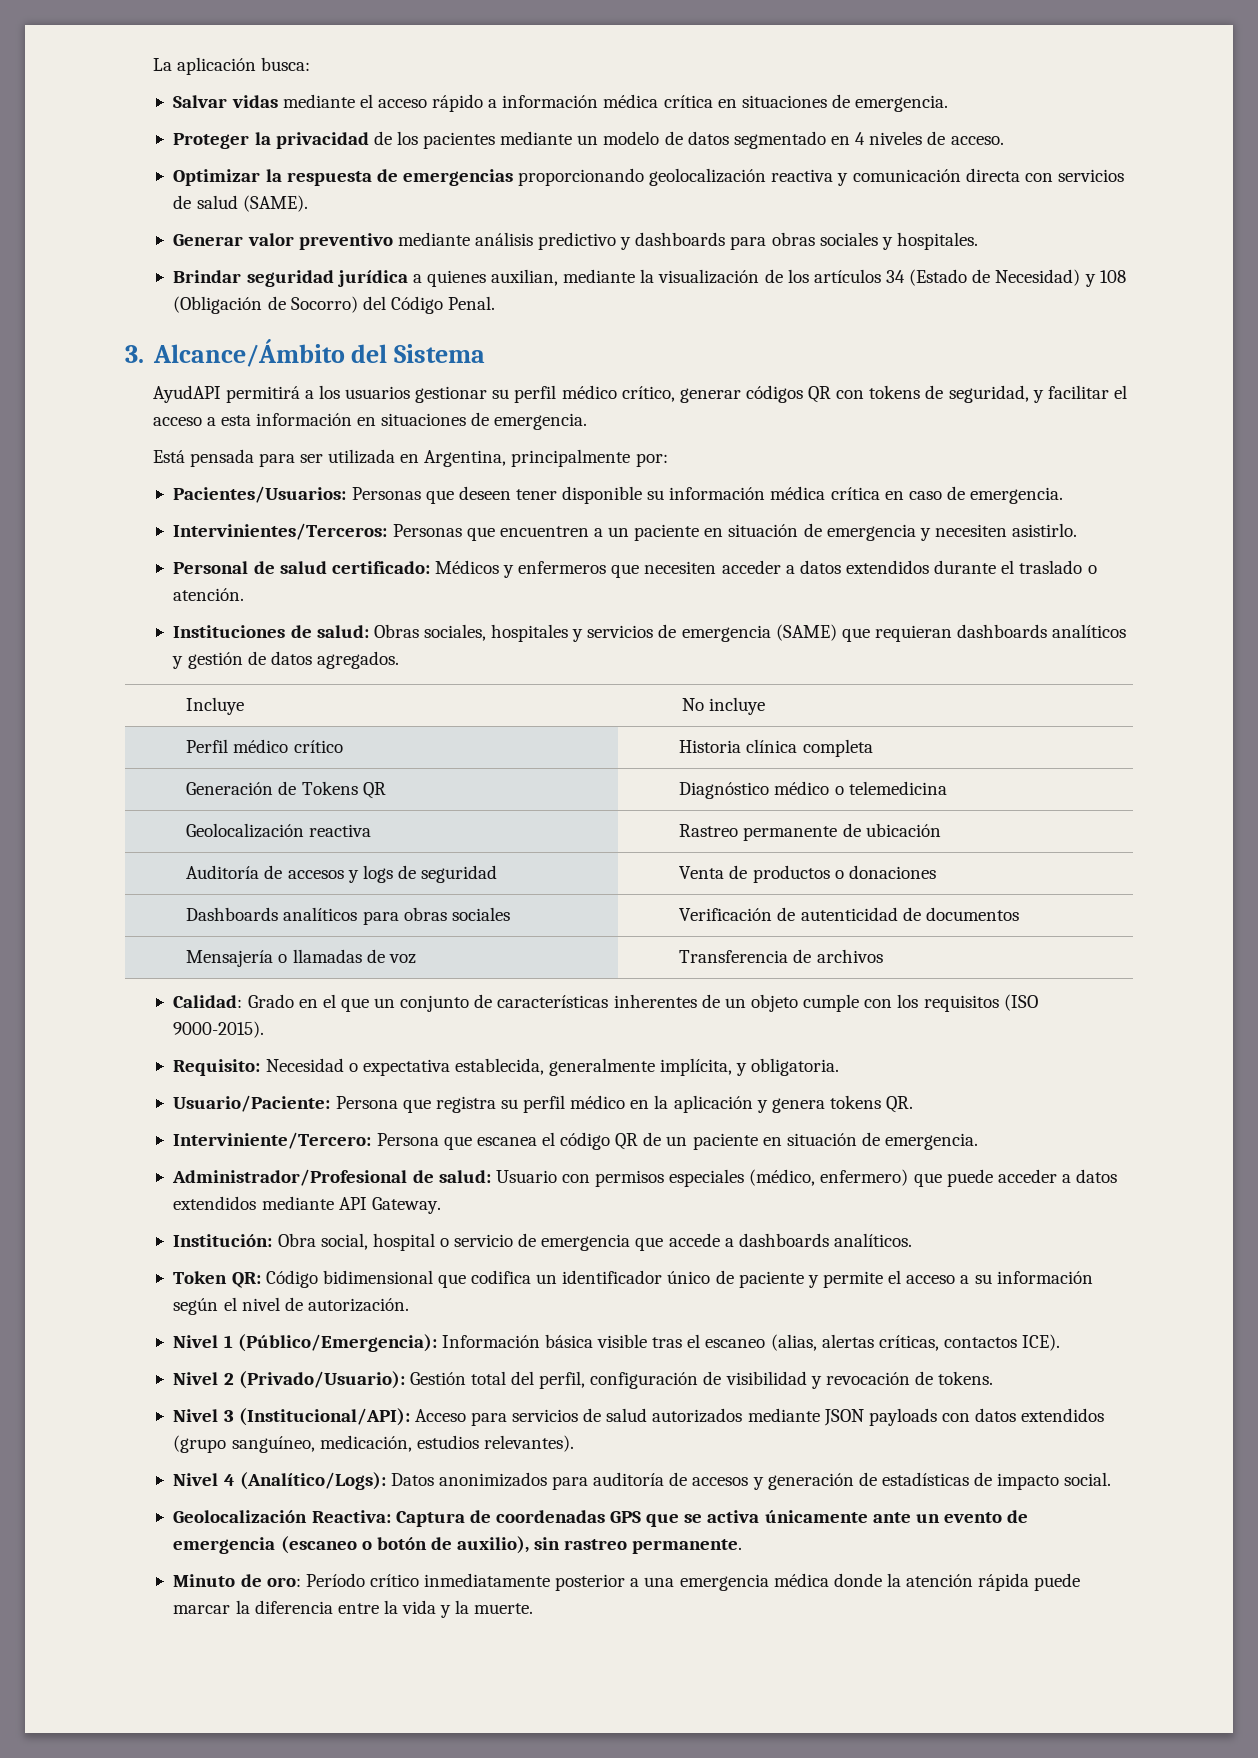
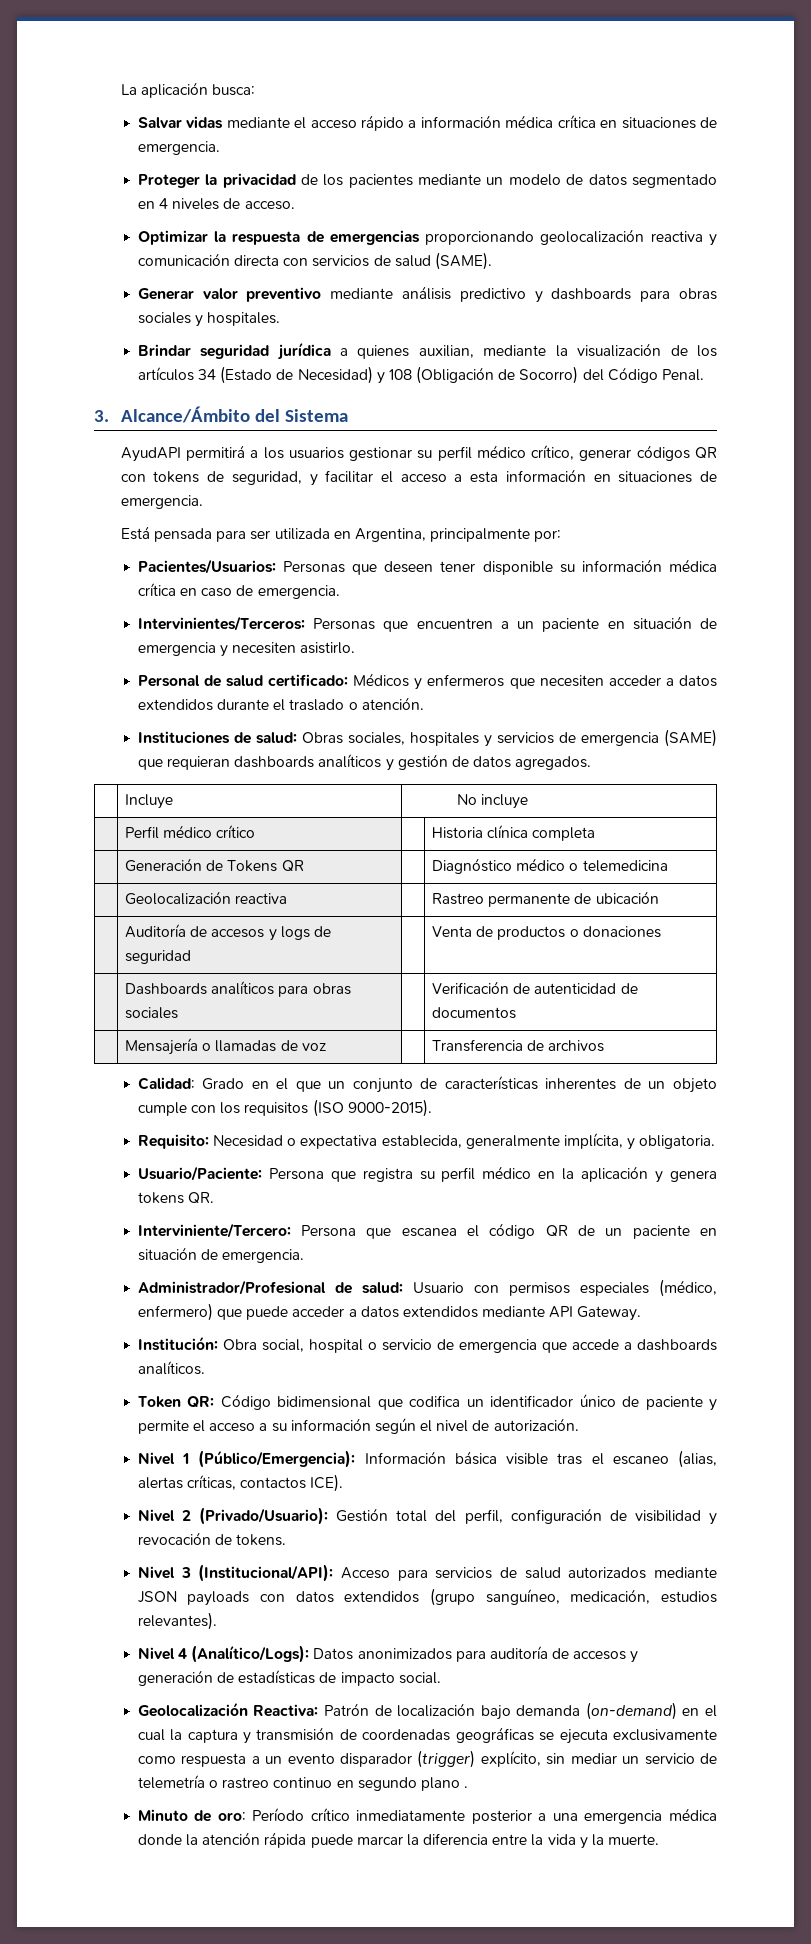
[395,1510,1029,1527] [173,1536,743,1554] Captura de coordenadas GPS que se activa únicamente ante un evento de emergencia (escaneo o botón de auxilio), sin rastreo permanente. -> [323,1702,717,1720] [137,1727,717,1744] [137,1750,717,1768] [137,1775,469,1791] Patrón de localización bajo demanda (on-demand) en el cual la captura y transmisión de coordenadas geográficas se ejecuta exclusivamente como respuesta a un evento disparador (trigger) explícito, sin mediar un servicio de telemetría o rastreo continuo en segundo plano .

